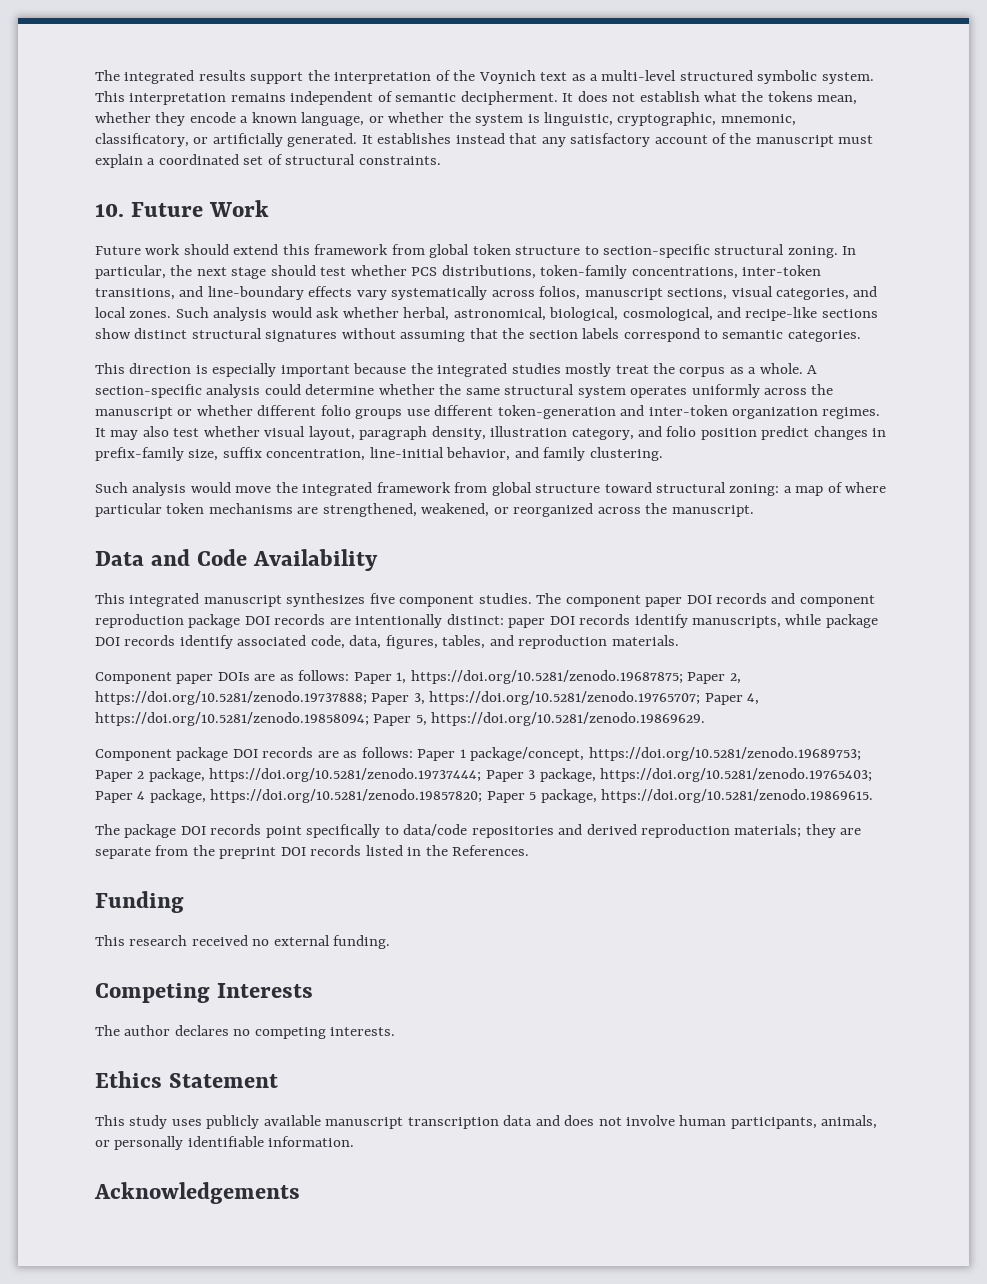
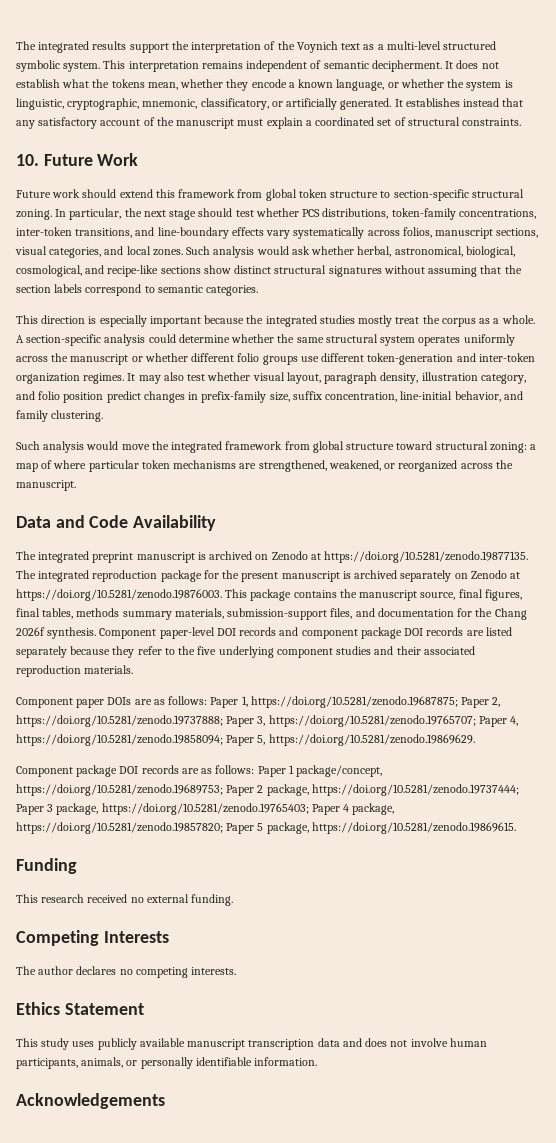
[95,593,683,607] This integrated manuscript synthesizes five component studies. The component paper -> [16,551,529,563] [16,570,521,582] [16,589,522,601] [16,608,527,620] [16,627,215,639] The integrated preprint manuscript is archived on Zenodo at https://doi.org/10.5281/zenodo.19877135. The integrated reproduction package for the present manuscript is archived separately on Zenodo at https://doi.org/10.5281/zenodo.19876003. This package contains the manuscript source, final figures, final tables, methods summary materials, submission-support files, and documentation for the Chang 2026f synthesis. Component paper-level
[95,614,878,628] [95,635,514,649] reproduction package DOI records are intentionally distinct: paper DOI records identify manuscripts, while package DOI records identify associated code, data, figures, tables, and -> [360,627,512,639] [16,646,475,658] package DOI records are listed separately because they refer to the five underlying component studies and their associated
[95,824,862,838] [95,845,530,859] // The package DOI records point specifically to data/code repositories and derived reproduction materials; they are separate from the preprint DOI records listed in the References. -> (516, 828) none

